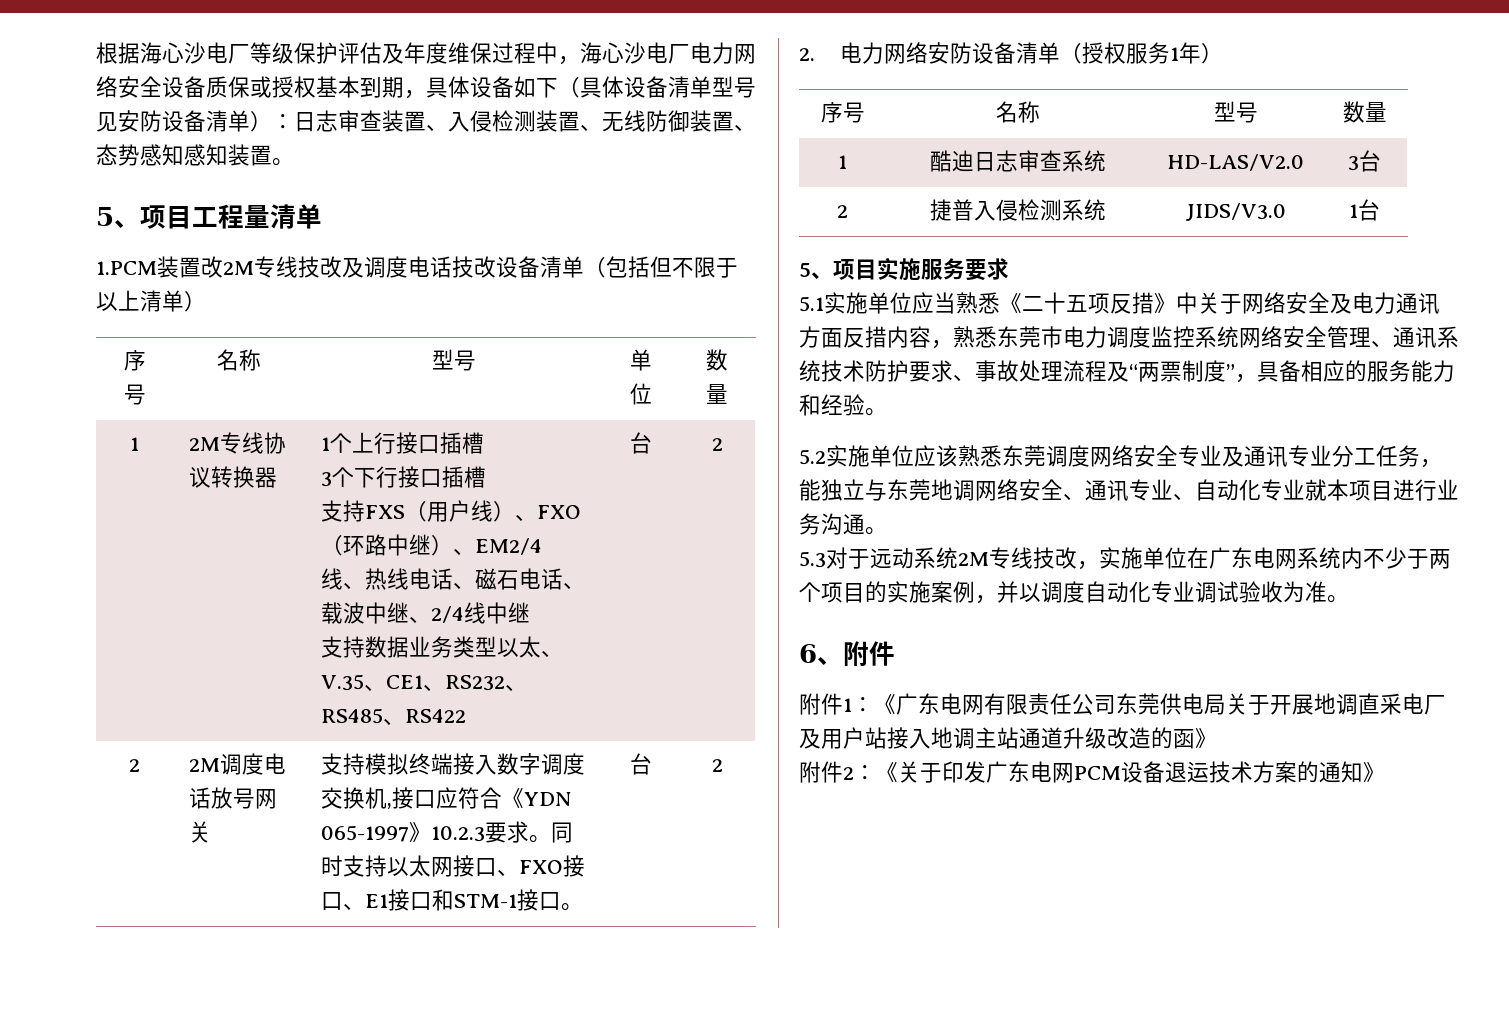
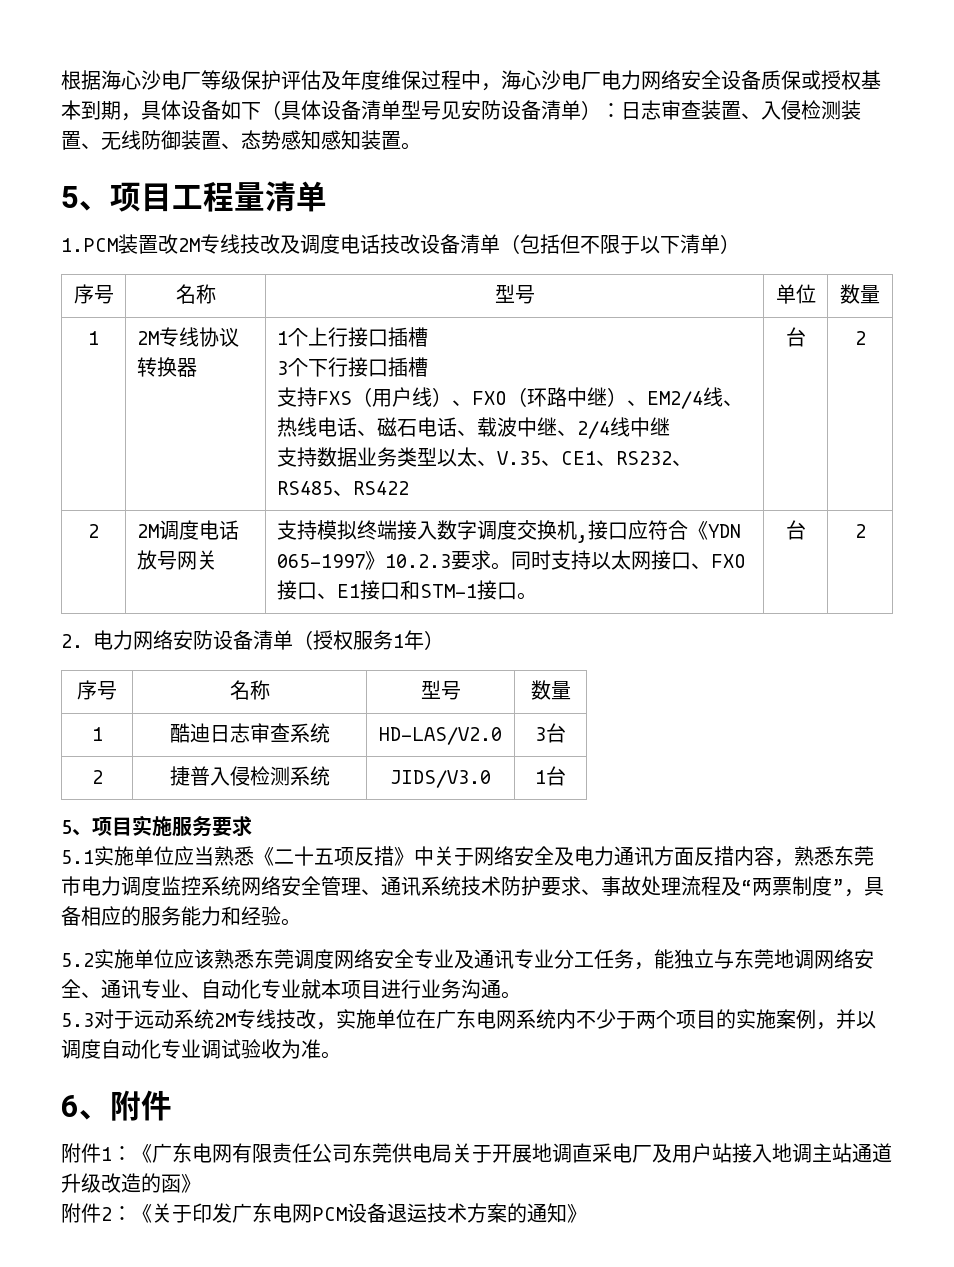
[118,290,140,311] 上 -> [660,236,680,254] 下

